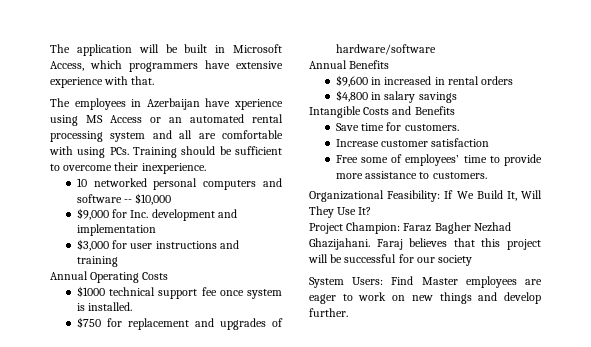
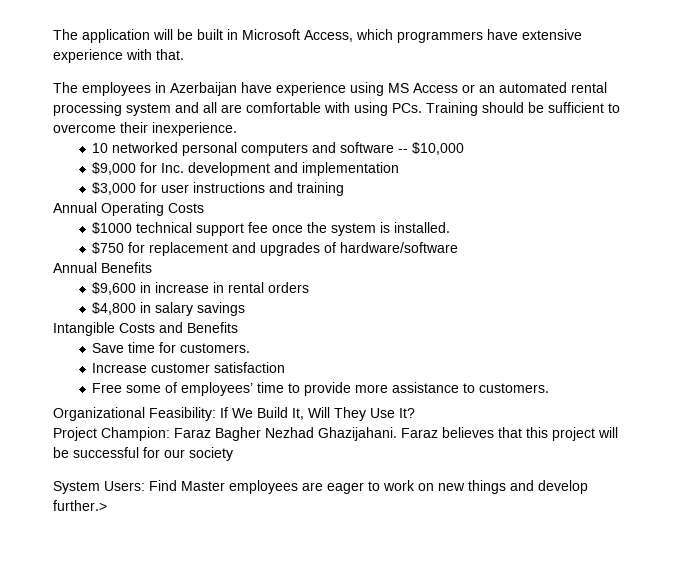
[233,99,283,110] xperience -> [276,82,346,96] experience
(244, 293) none -> [307,222,328,233] the
[384,76,432,85] increased -> [155,282,210,293] increase
[376,239,403,250] Faraj -> [401,428,438,438] Faraz
[309,308,348,317] further. -> [53,500,107,511] further.>

